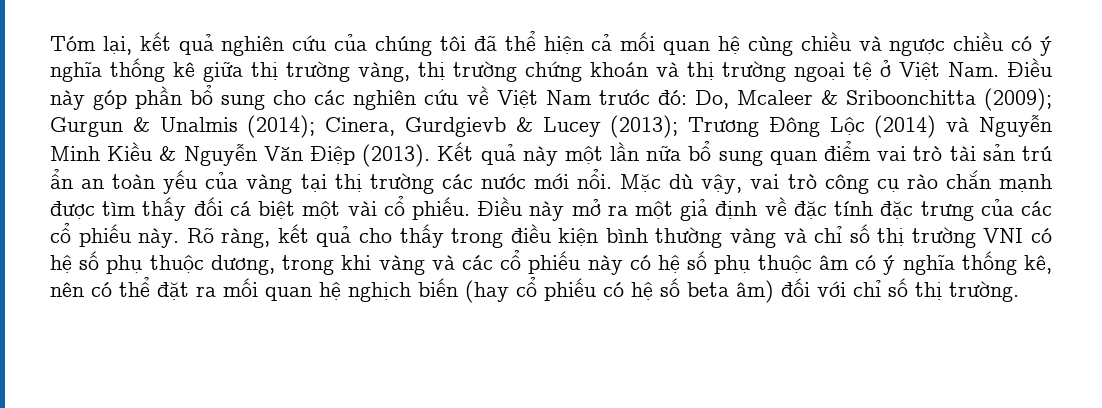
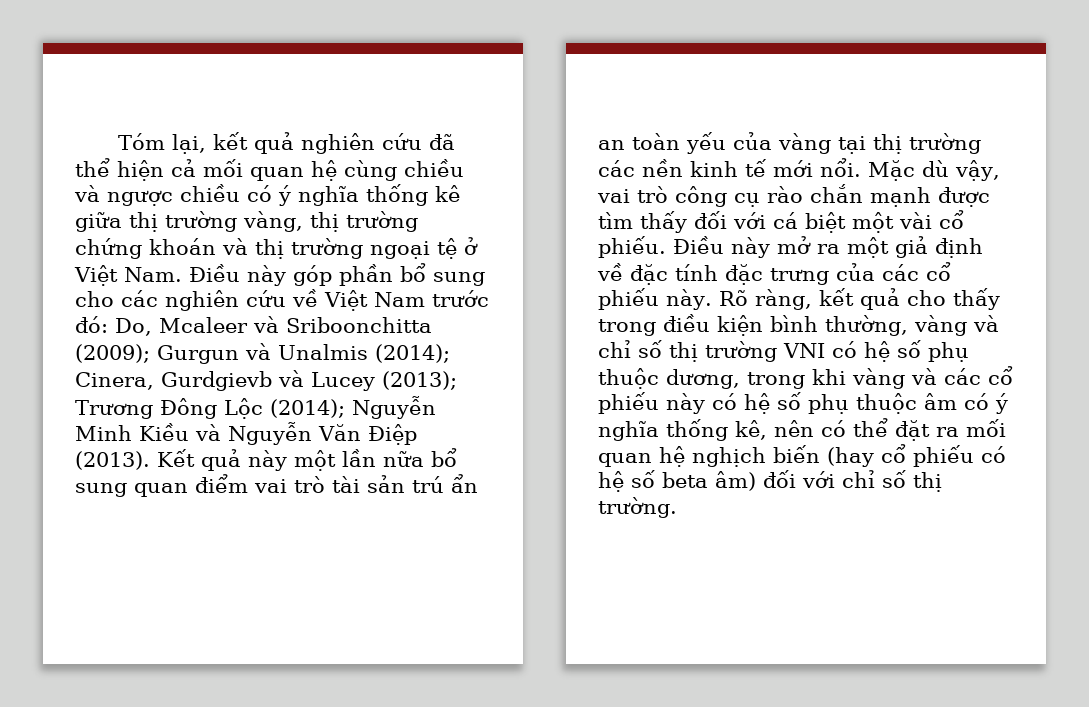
[334,34,466,56] của chúng tôi -> (422, 141) none
[820,90,838,105] & -> [253,316,279,333] và
[132,117,150,132] & -> [245,343,271,360] và
[515,117,533,132] & -> [278,370,304,387] và
[874,115,970,138] (2014) và -> [270,399,345,418] (2014);
[159,146,177,161] & -> [195,424,221,441] và
[480,173,526,189] nước -> [642,159,767,177] nền kinh tế
(223, 206) none -> [733,212,766,229] với
[655,227,723,248] thường -> [825,315,908,336] thường,

